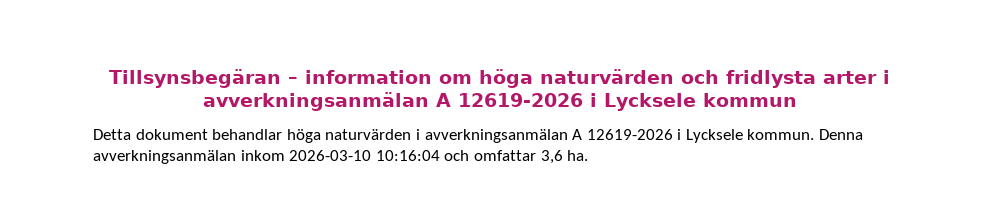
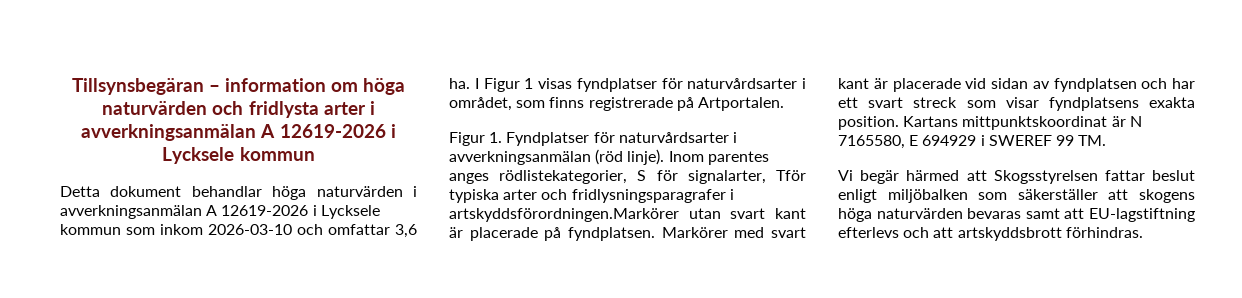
[747,129,864,140] [93,150,236,164] kommun. Denna avverkningsanmälan -> [60,224,155,235] kommun som
[375,150,440,161] 10:16:04 -> (292, 229) none
(589, 155) none -> [474,78,806,92] [449,97,784,111] [449,132,737,146] [449,149,769,165] [449,170,806,184] [449,189,734,203] [449,208,806,222] [449,227,806,241] [838,78,1195,92] [838,97,1195,111] [838,116,1142,130] [838,135,1107,149] [838,170,1195,184] [838,189,1195,203] [838,208,1195,222] [838,227,1143,241] I Figur 1 visas fyndplatser för naturvårdsarter i området, som finns registrerade på Artportalen. // Figur 1. Fyndplatser för naturvårdsarter i avverkningsanmälan (röd linje). Inom parentes anges rödlistekategorier, S för signalarter, Tför typiska arter och fridlysningsparagrafer i artskyddsförordningen.Markörer utan svart kant är placerade på fyndplatsen. Markörer med svart kant är placerade vid sidan av fyndplatsen och har ett svart streck som visar fyndplatsens exakta position. Kartans mittpunktskoordinat är N 7165580, E 694929 i SWEREF 99 TM. // Vi begär härmed att Skogsstyrelsen fattar beslut enligt miljöbalken som säkerställer att skogens höga naturvärden bevaras samt att EU-lagstiftning efterlevs och att artskyddsbrott förhindras.

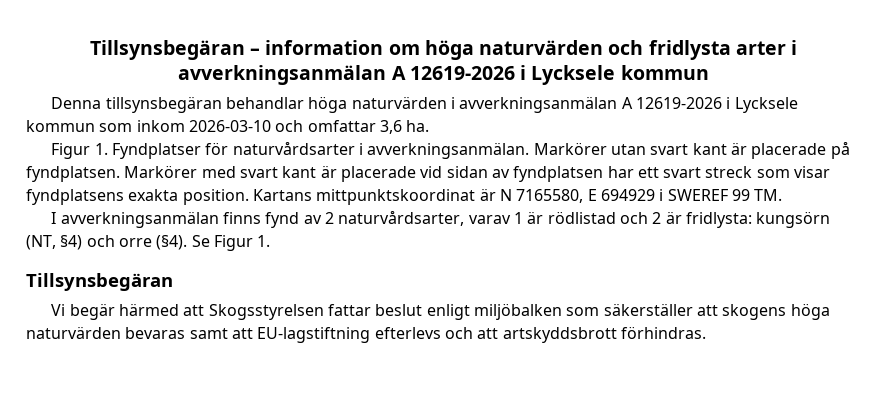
[60,186,182,197] Detta dokument -> [51,96,222,113] Denna tillsynsbegäran
[474,78,806,92] [449,97,784,111] I Figur 1 visas fyndplatser för naturvårdsarter i området, som finns registrerade på Artportalen. -> (430, 126) none
[449,149,769,165] [449,170,806,184] [449,189,734,203] [449,208,679,222] avverkningsanmälan (röd linje). Inom parentes anges rödlistekategorier, S för signalarter, Tför typiska arter och fridlysningsparagrafer i artskyddsförordningen.Markörer -> [367,142,607,159] avverkningsanmälan. Markörer
[1141,78,1168,89] och -> (604, 174) none
(1107, 140) none -> [51,210,831,228] [26,235,271,251] [26,273,173,291] // I avverkningsanmälan finns fynd av 2 naturvårdsarter, varav 1 är rödlistad och 2 är fridlysta: kungsörn (NT, §4) och orre (§4). Se Figur 1. // Tillsynsbegäran

